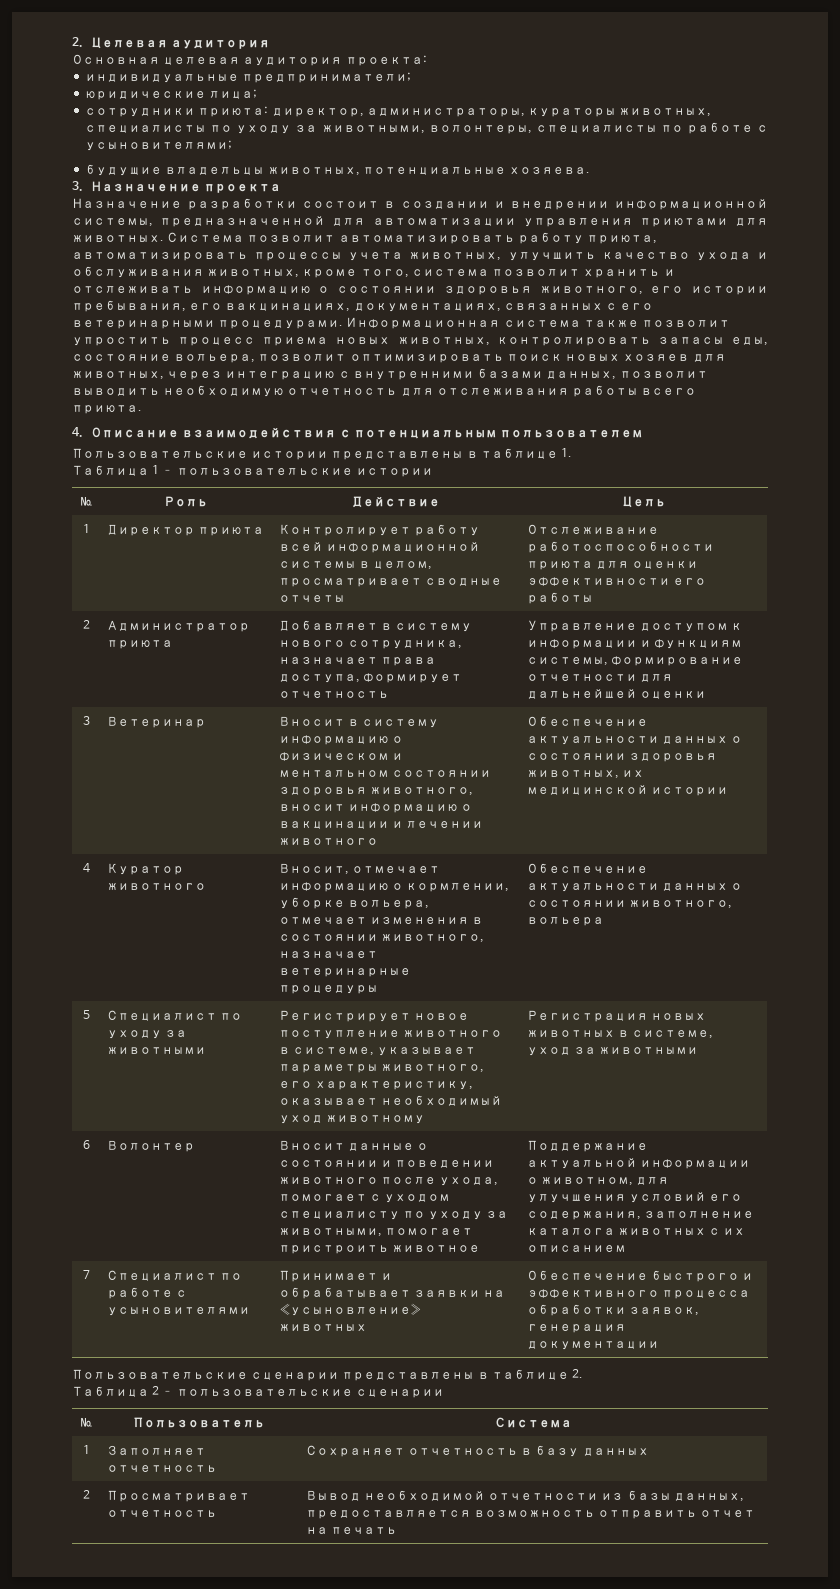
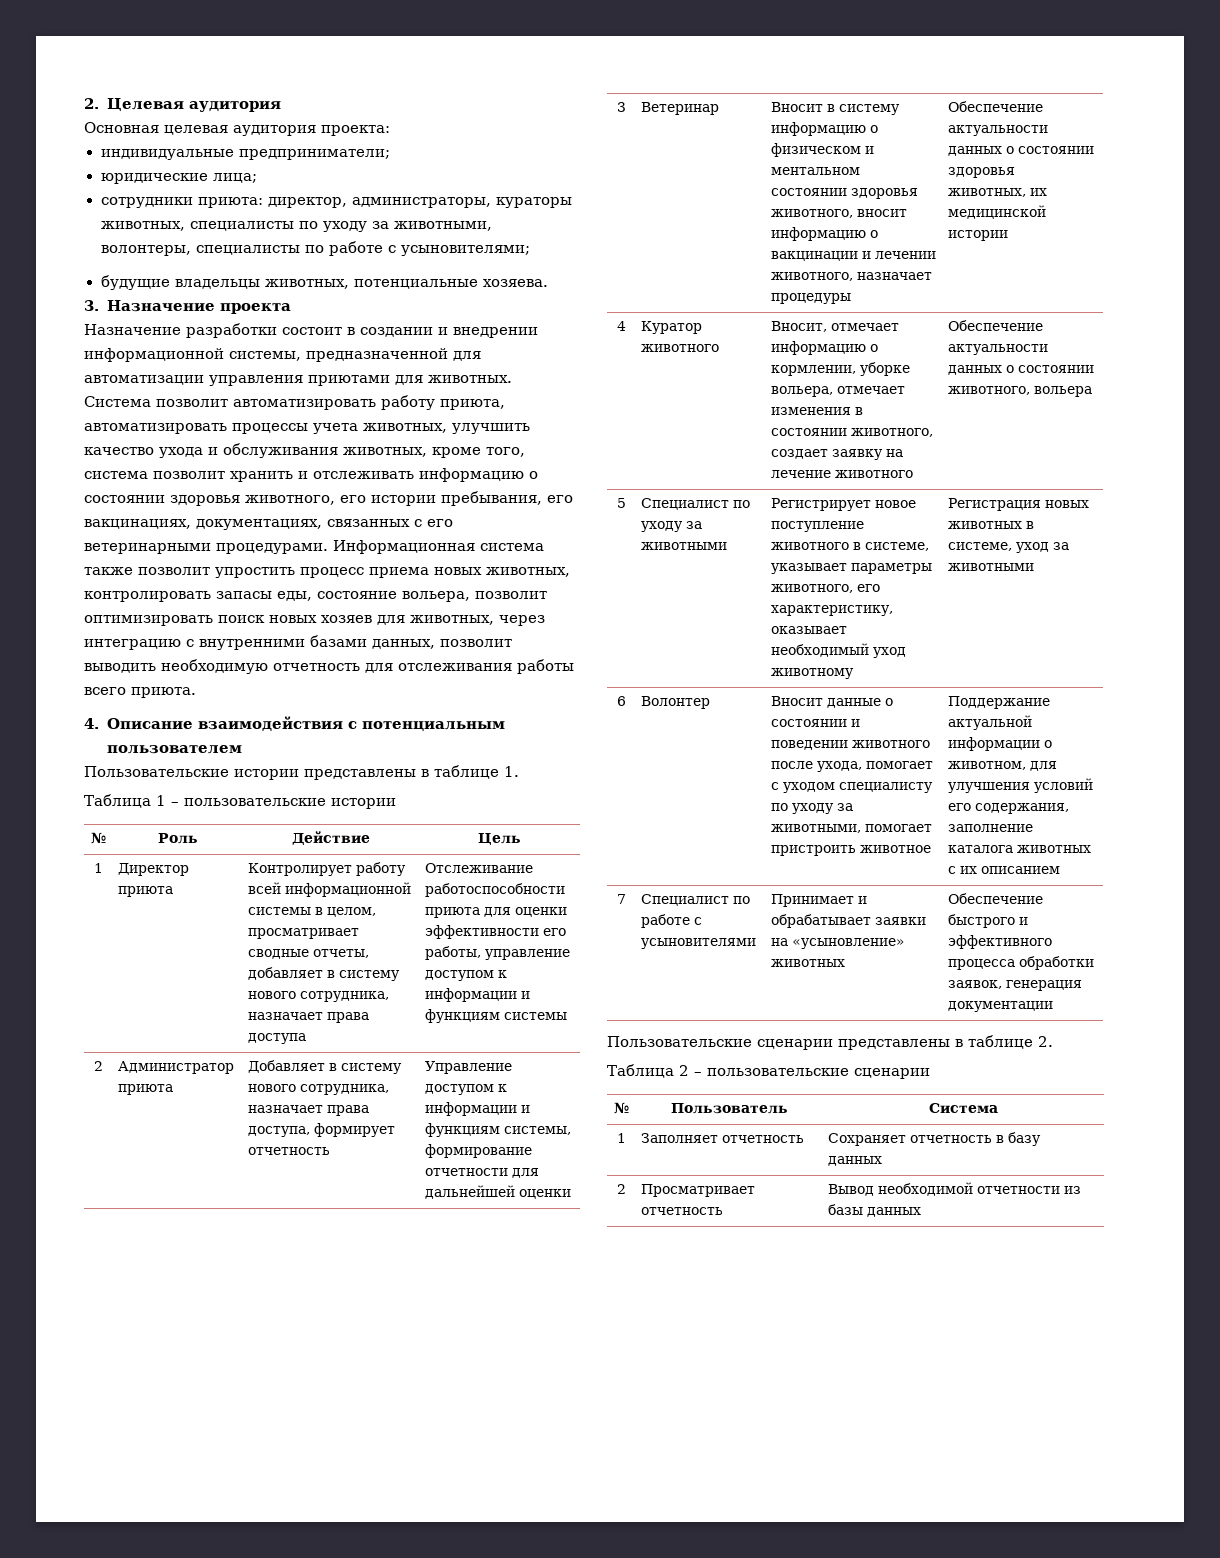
[278,595,345,602] отчеты -> [313,949,370,958] [248,967,401,981] [248,991,390,1002] [248,1012,370,1023] [248,1033,307,1044] отчеты, добавляет в систему нового сотрудника, назначает права доступа
[526,592,593,604] работы -> [425,946,571,960] [425,970,508,981] [425,988,531,1002] [425,1009,568,1023] работы, управление доступом к информации и функциям системы
[278,838,378,845] животного -> [771,272,933,281] [771,293,852,304] животного, назначает процедуры
[278,951,378,958] [278,968,411,977] [278,985,378,994] назначает ветеринарные процедуры -> [771,449,904,460] [771,470,914,478] создает заявку на лечение животного
[673,1493,744,1502] [305,1510,756,1519] [305,1527,397,1534] данных, предоставляется возможность отправить отчет на печать -> [867,1207,922,1217] данных

